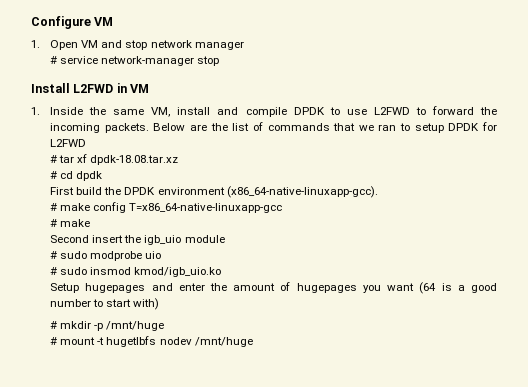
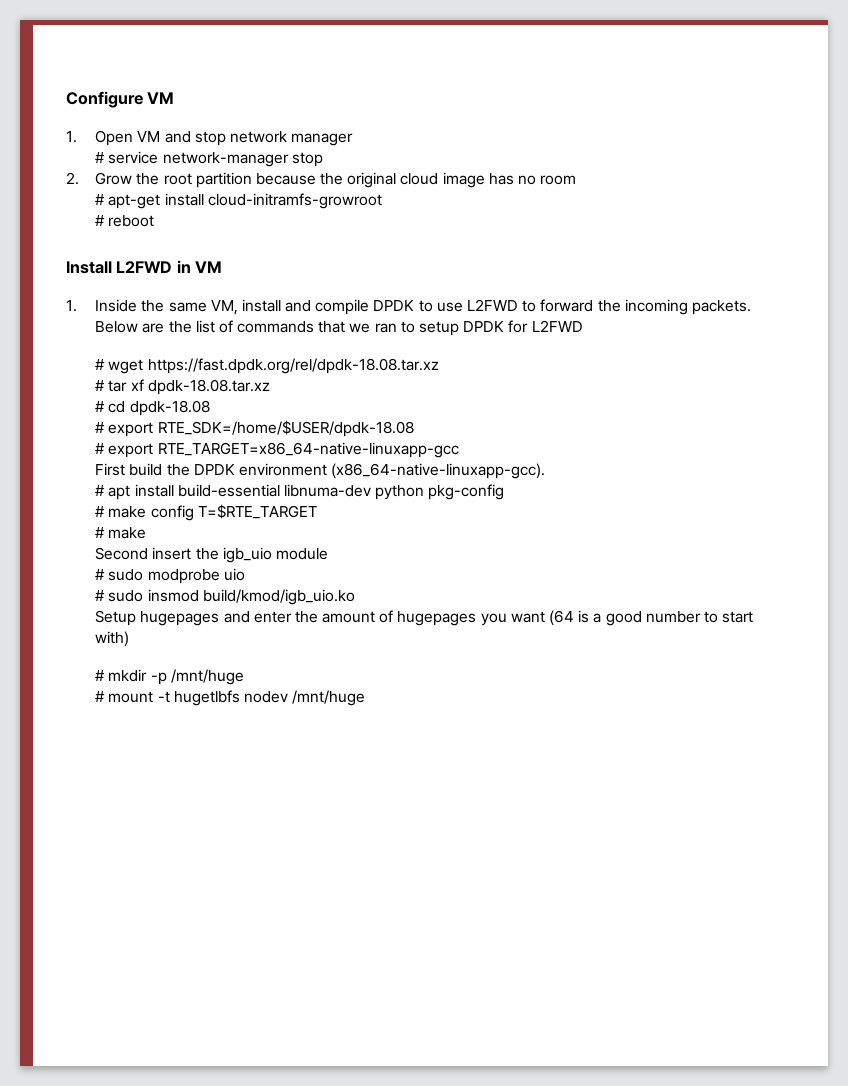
(220, 61) none -> [66,172,577,188] [95,193,382,209] [95,215,155,227] // 2. Grow the root partition because the original cloud image has no room // # apt-get install cloud-initramfs-growroot // # reboot
(87, 143) none -> [95,358,439,374] // # wget https://fast.dpdk.org/rel/dpdk-18.08.tar.xz
[76,171,103,181] dpdk -> [129,400,210,416] [95,420,414,437] [95,442,459,458] dpdk-18.08 // # export RTE_SDK=/home/$USER/dpdk-18.08 // # export RTE_TARGET=x86_64-native-linuxapp-gcc
(378, 192) none -> [95,484,505,500] // # apt install build-essential libnuma-dev python pkg-config
[129,203,283,213] T=x86_64-native-linuxapp-gcc -> [197,504,317,519] T=$RTE_TARGET
[134,267,222,277] kmod/igb_uio.ko -> [202,589,355,605] build/kmod/igb_uio.ko

